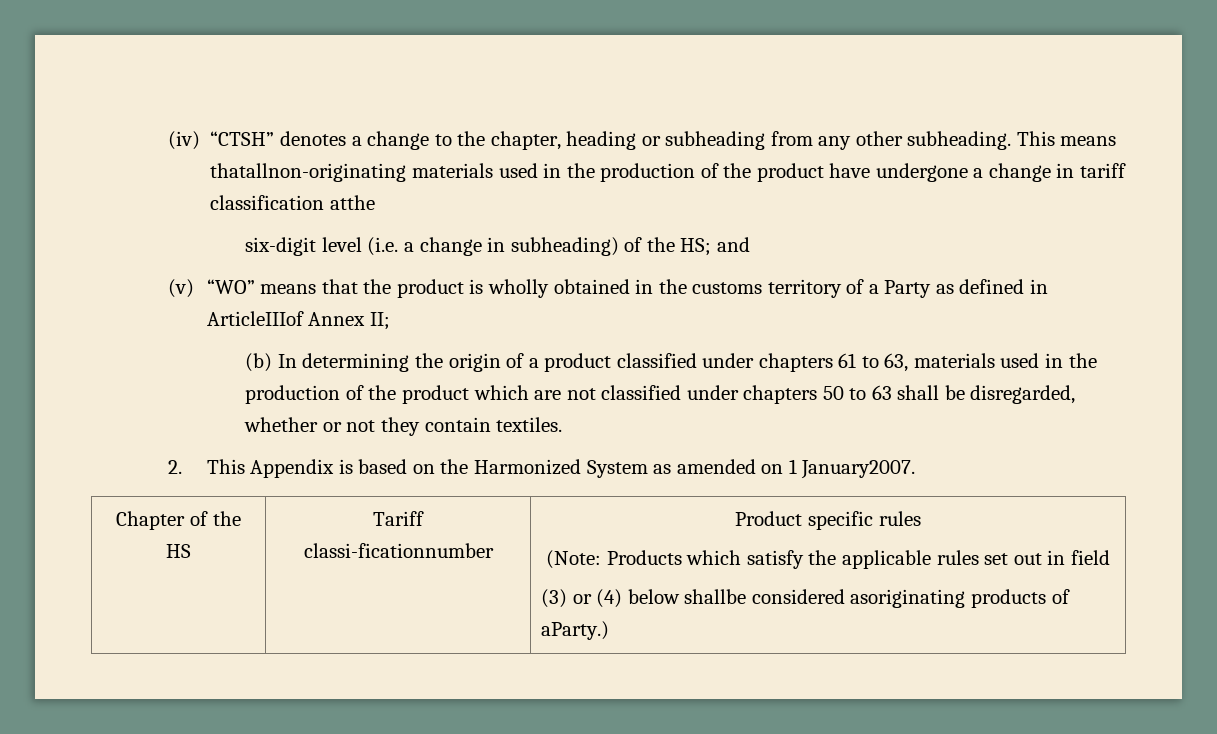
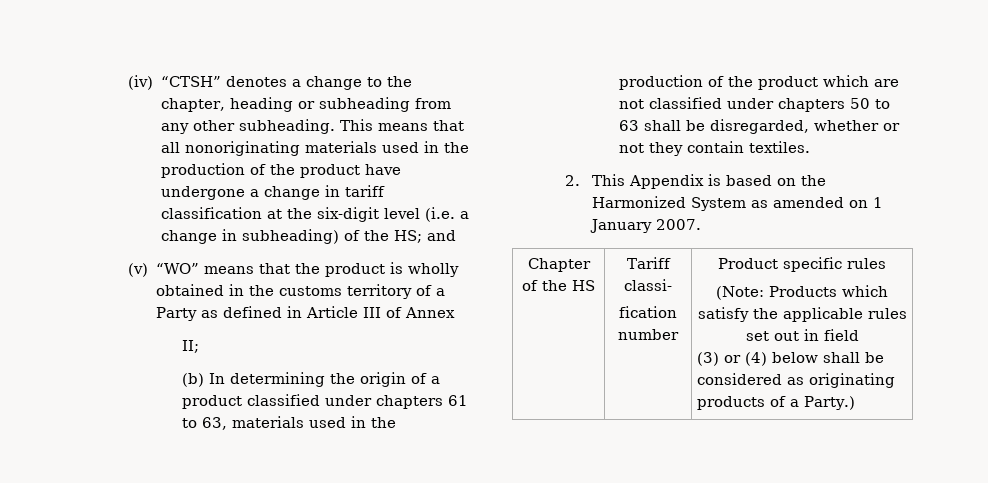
[210,163,407,182] thatallnon-originating -> [432,120,464,131] [160,141,300,156] that all nonoriginating
[329,195,375,210] atthe // -> [266,208,312,219] at the
[206,311,304,326] ArticleIIIof -> [305,306,402,318] Article III of
(366, 319) none -> (455, 312) //
[801,460,916,479] January2007. -> [589,219,701,233] January 2007.
[303,543,494,558] classi-ficationnumber -> [624,279,672,291] [619,306,677,318] [618,329,679,340] classi- // fication number
[684,589,1070,608] [541,621,610,640] shallbe considered asoriginating products of aParty.) -> [822,352,884,363] [696,373,895,388] [696,396,855,410] shall be considered as originating products of a Party.)

